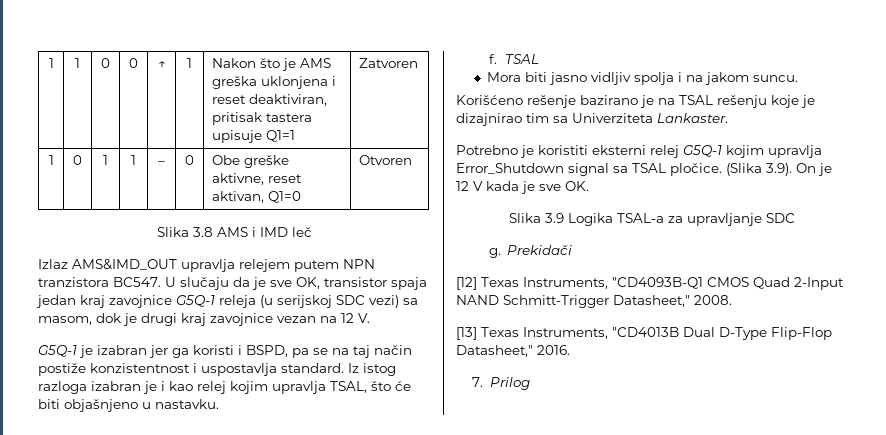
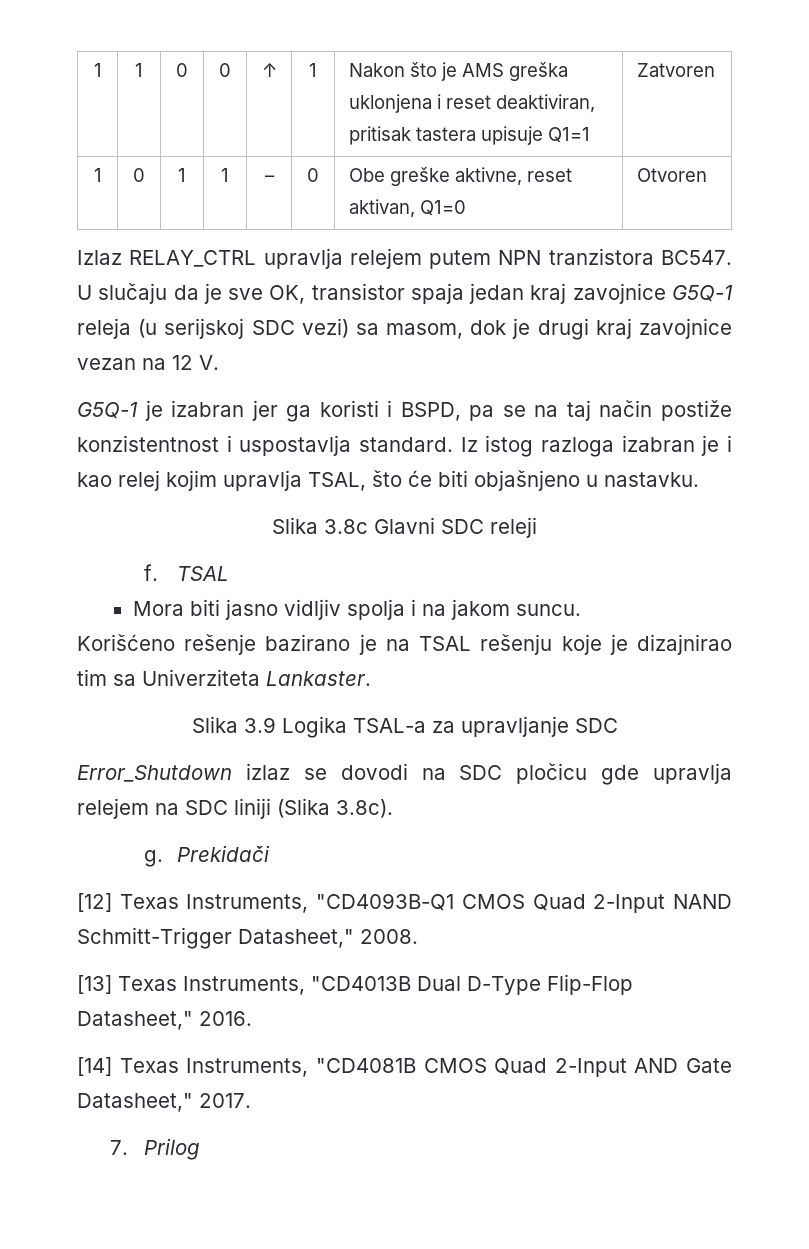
[156,227,312,237] // Slika 3.8 AMS i IMD leč -> (707, 175) none
[72,259,177,270] AMS&IMD_OUT -> [129,250,257,267] RELAY_CTRL
(219, 404) none -> [272,517,537,538] // Slika 3.8c Glavni SDC releji
[456,145,822,158] [456,163,832,176] [456,181,589,194] // Potrebno je koristiti eksterni relej G5Q-1 kojim upravlja Error_Shutdown signal sa TSAL pločice. (Slika 3.9). On je 12 V kada je sve OK. -> (371, 678) none
(795, 218) none -> [77,763,732,785] [77,798,393,819] // Error_Shutdown izlaz se dovodi na SDC pločicu gde upravlja relejem na SDC liniji (Slika 3.8c).
(570, 350) none -> [77,1057,732,1077] [77,1093,251,1112] // [14] Texas Instruments, "CD4081B CMOS Quad 2-Input AND Gate Datasheet," 2017.

